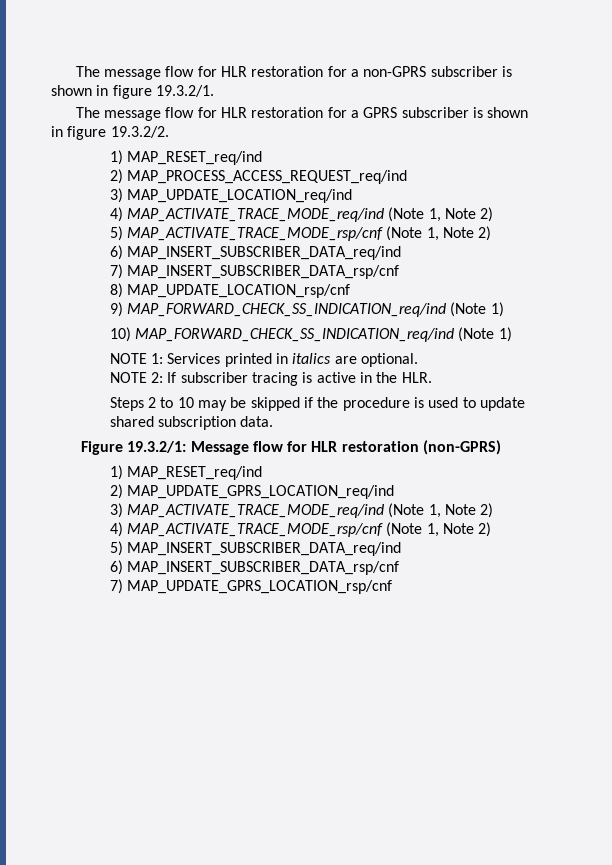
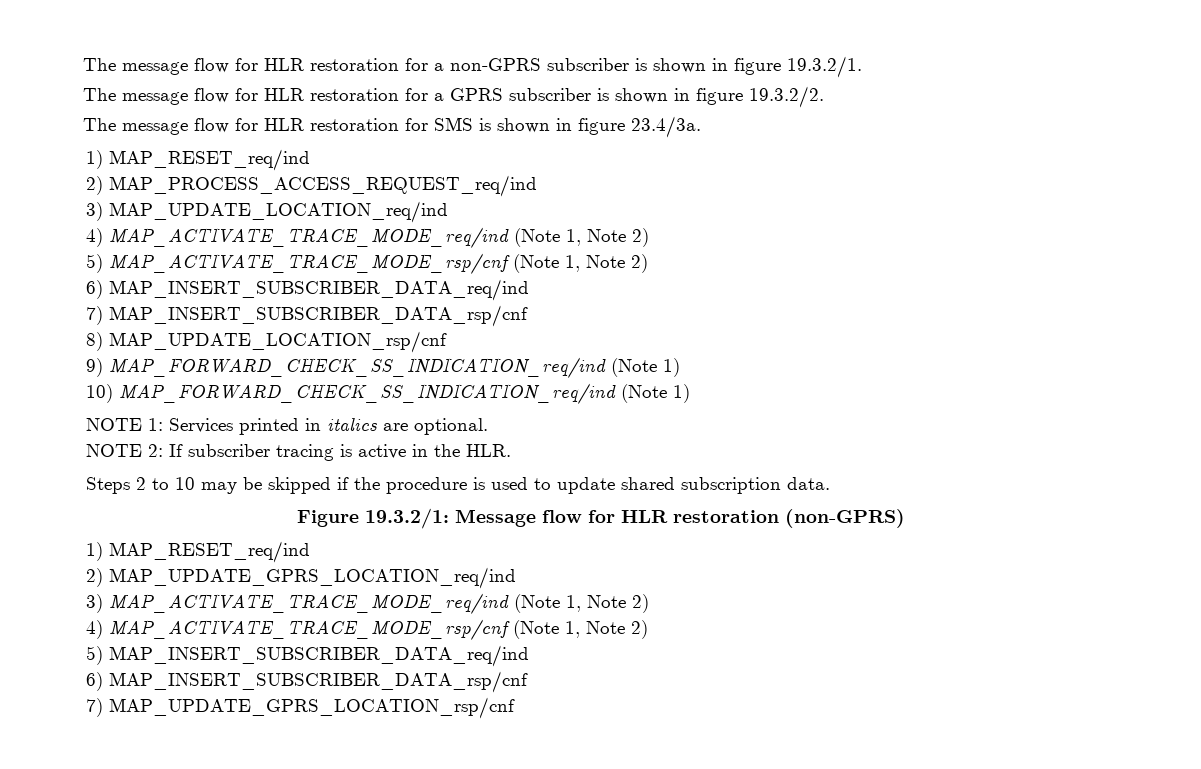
(169, 132) none -> [82,116,701,138] // The message flow for HLR restoration for SMS is shown in figure 23.4/3a.

